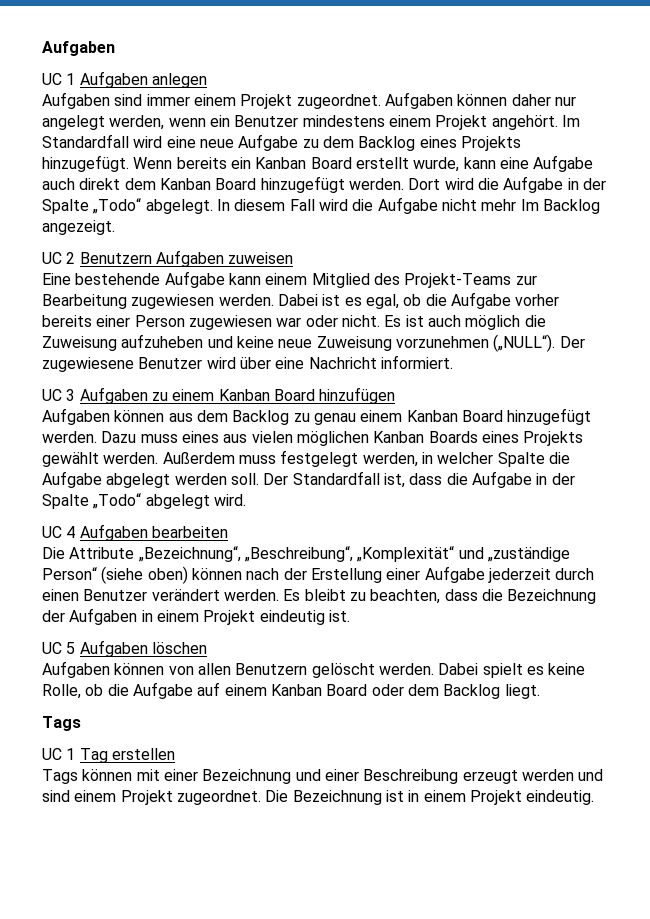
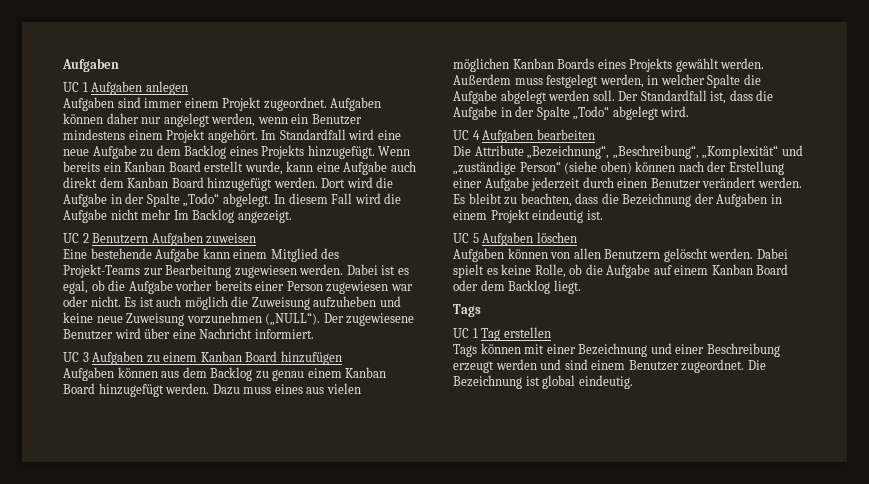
[120,790,173,805] Projekt -> [628,360,679,371] Benutzer
[408,790,522,805] in einem Projekt -> [542,375,576,389] global

